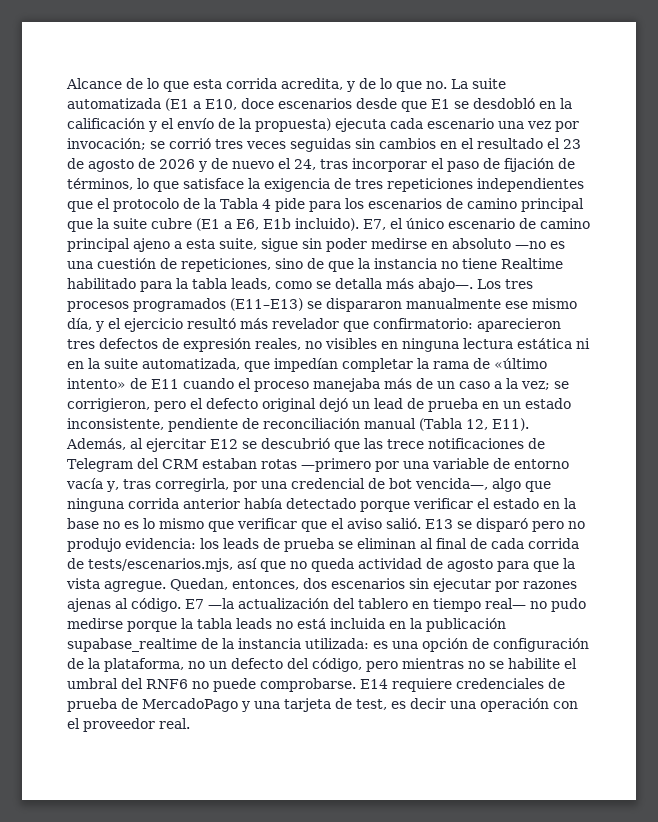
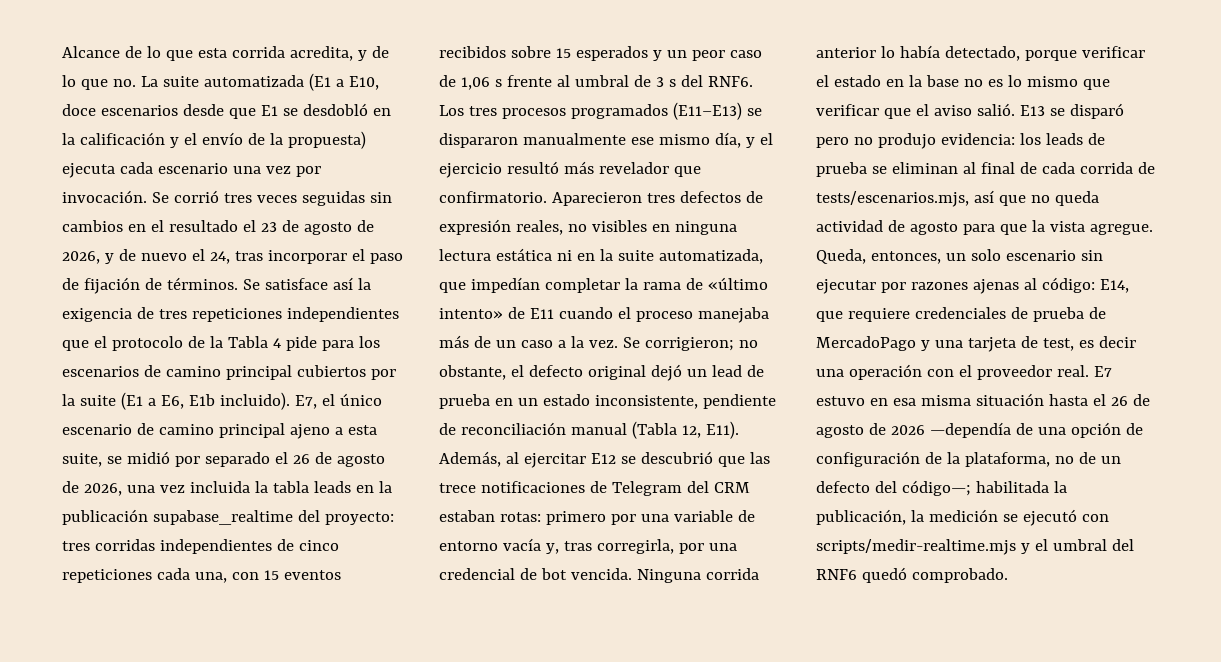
[67,138,165,150] invocación; se -> [62,190,169,203] invocación. Se
[159,159,195,169] 2026 -> [62,251,100,264] 2026,
[67,178,244,192] términos, lo que satisface -> [166,277,353,290] términos. Se satisface así
[67,218,192,232] que la suite cubre -> [296,365,396,380] [62,394,116,406] cubiertos por la suite
[261,238,565,252] [67,258,563,272] [67,278,473,292] sigue sin poder medirse en absoluto —no es una cuestión de repeticiones, sino de que la instancia no tiene Realtime habilitado para la tabla leads, como se detalla más abajo—. -> [106,451,385,467] [62,481,392,496] [62,509,394,525] [62,539,339,554] [62,568,341,583] [439,46,762,61] [439,75,753,90] se midió por separado el 26 de agosto de 2026, una vez incluida la tabla leads en la publicación supabase_realtime del proyecto: tres corridas independientes de cinco repeticiones cada una, con 15 eventos recibidos sobre 15 esperados y un peor caso de 1,06 s frente al umbral de 3 s del RNF6.
[373,318,561,332] confirmatorio: aparecieron -> [439,191,642,206] confirmatorio. Aparecieron
[521,381,569,390] [67,398,186,412] vez; se corrigieron, pero -> [588,337,758,351] [439,365,506,380] vez. Se corrigieron; no obstante,
[260,458,371,472] rotas —primero -> [499,511,606,525] rotas: primero
[414,478,551,492] [67,498,356,512] vencida—, algo que ninguna corrida anterior había detectado -> [570,568,759,583] [816,45,1020,61] vencida. Ninguna corrida anterior lo había detectado,
[170,578,405,591] Quedan, entonces, dos escenarios -> [816,249,1076,264] Queda, entonces, un solo escenario
[131,598,586,612] [67,618,506,632] [67,638,589,652] [67,658,577,672] [67,678,388,692] código. E7 —la actualización del tablero en tiempo real— no pudo medirse porque la tabla leads no está incluida en la publicación supabase_realtime de la instancia utilizada: es una opción de configuración de la plataforma, no un defecto del código, pero mientras no se habilite el umbral del RNF6 no puede comprobarse. E14 -> [1041,277,1129,293] [816,311,843,322] código: E14, que
(190, 723) none -> [1093,366,1112,377] [816,393,1150,406] [816,422,1143,438] [816,451,1121,467] [816,480,1067,496] [816,509,1109,526] [816,539,1134,555] [816,567,1008,583] E7 estuvo en esa misma situación hasta el 26 de agosto de 2026 —dependía de una opción de configuración de la plataforma, no de un defecto del código—; habilitada la publicación, la medición se ejecutó con scripts/medir-realtime.mjs y el umbral del RNF6 quedó comprobado.

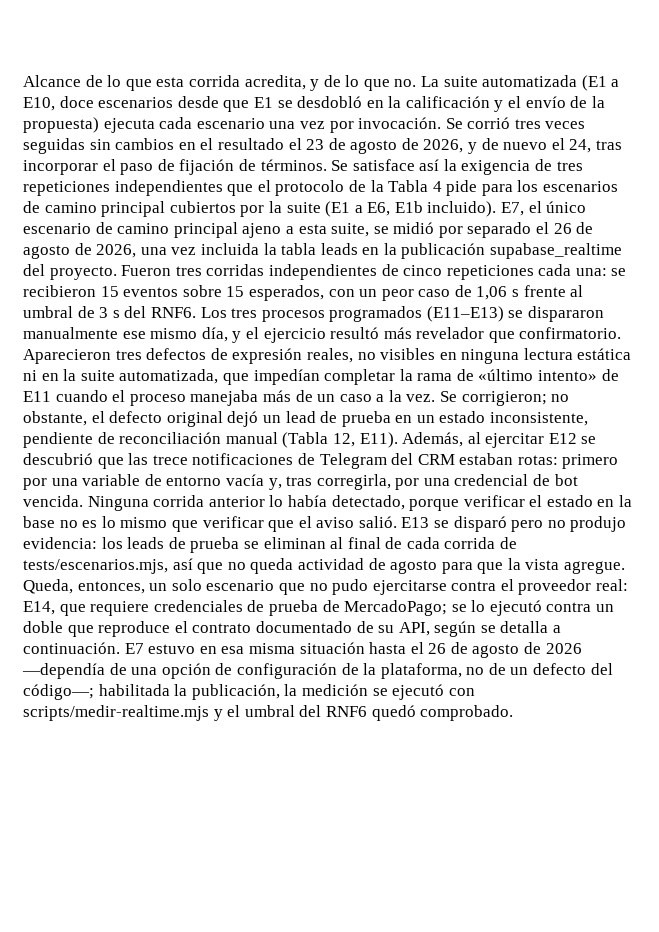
[324,512,394,525] proyecto: -> [49,265,172,280] proyecto. Fueron
[194,572,259,583] una, con -> [575,268,627,276] [23,285,96,297] una: se recibieron
[439,46,506,58] recibidos -> (179, 292) none
[575,46,662,61] esperados y -> [248,285,355,301] esperados, con
[1080,250,1103,261] [816,277,1095,294] sin ejecutar por razones ajenas al código: -> [278,579,629,595] que no pudo ejercitarse contra el proveedor real:
[816,336,1136,352] [816,364,1089,380] MercadoPago y una tarjeta de test, es decir una operación con el proveedor real. -> [344,600,615,616] [23,621,562,637] [23,642,120,654] MercadoPago; se lo ejecutó contra un doble que reproduce el contrato documentado de su API, según se detalla a continuación.

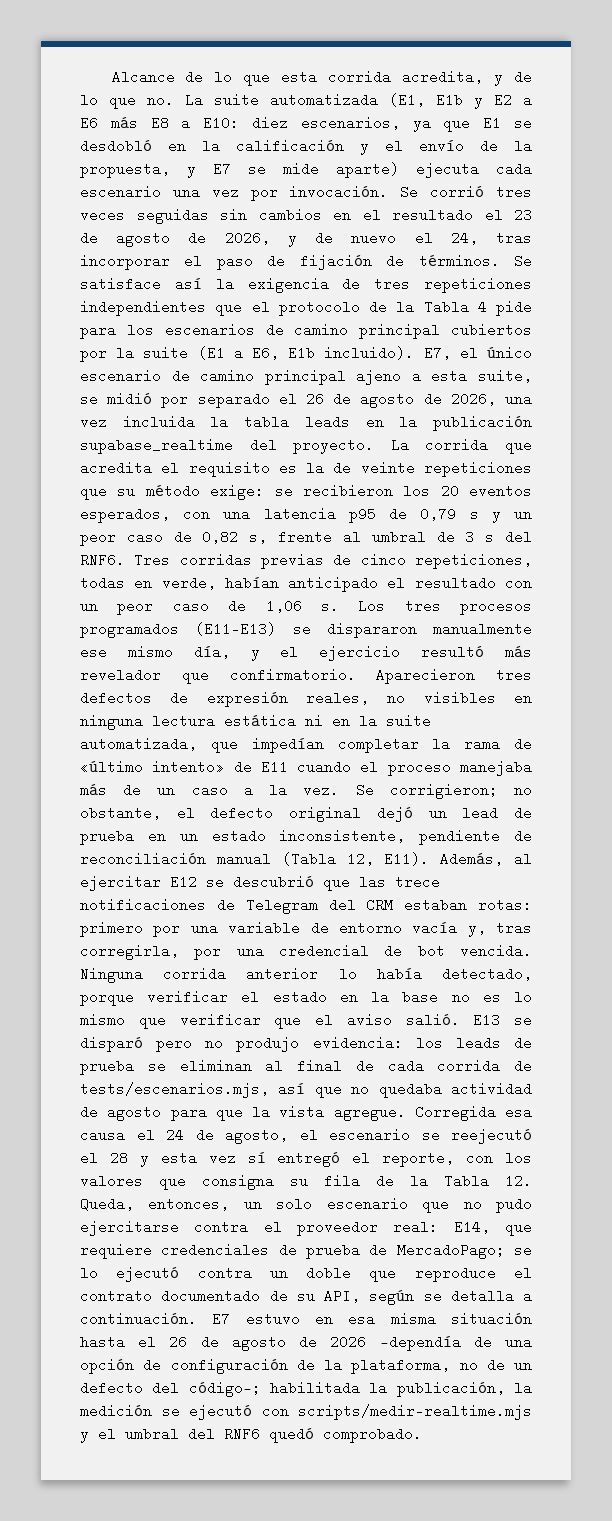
[581,75,620,91] [23,96,219,111] (E1 a E10, doce escenarios desde -> [389,93,532,109] [80,116,431,132] (E1, E1b y E2 a E6 más E8 a E10: diez escenarios, ya
[23,117,99,133] propuesta) -> [80,162,399,178] propuesta, y E7 se mide aparte)
[121,264,627,280] [23,285,520,301] Fueron tres corridas independientes de cinco repeticiones cada una: se recibieron 15 eventos sobre 15 esperados, con un peor caso de 1,06 s -> [390,438,532,454] [80,461,532,477] [80,484,532,500] [80,507,532,523] [80,530,268,546] La corrida que acredita el requisito es la de veinte repeticiones que su método exige: se recibieron los 20 eventos esperados, con una latencia p95 de 0,79 s y un peor caso de 0,82 s,
(196, 312) none -> [134,553,532,569] [80,576,532,592] [80,599,339,615] Tres corridas previas de cinco repeticiones, todas en verde, habían anticipado el resultado con un peor caso de 1,06 s.
[250,558,294,574] queda -> [378,1082,442,1098] quedaba
(626, 567) none -> [414,1105,532,1121] [80,1128,532,1144] [80,1151,532,1167] [80,1174,532,1190] Corregida esa causa el 24 de agosto, el escenario se reejecutó el 28 y esta vez sí entregó el reporte, con los valores que consigna su fila de la Tabla 12.

